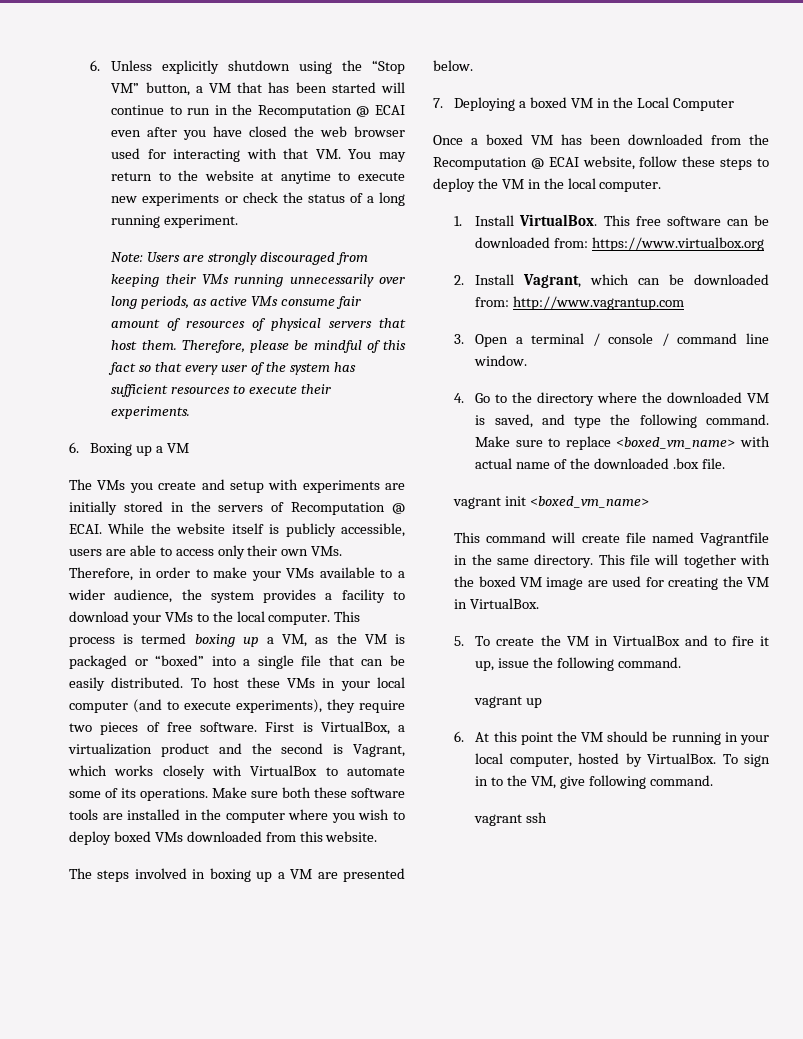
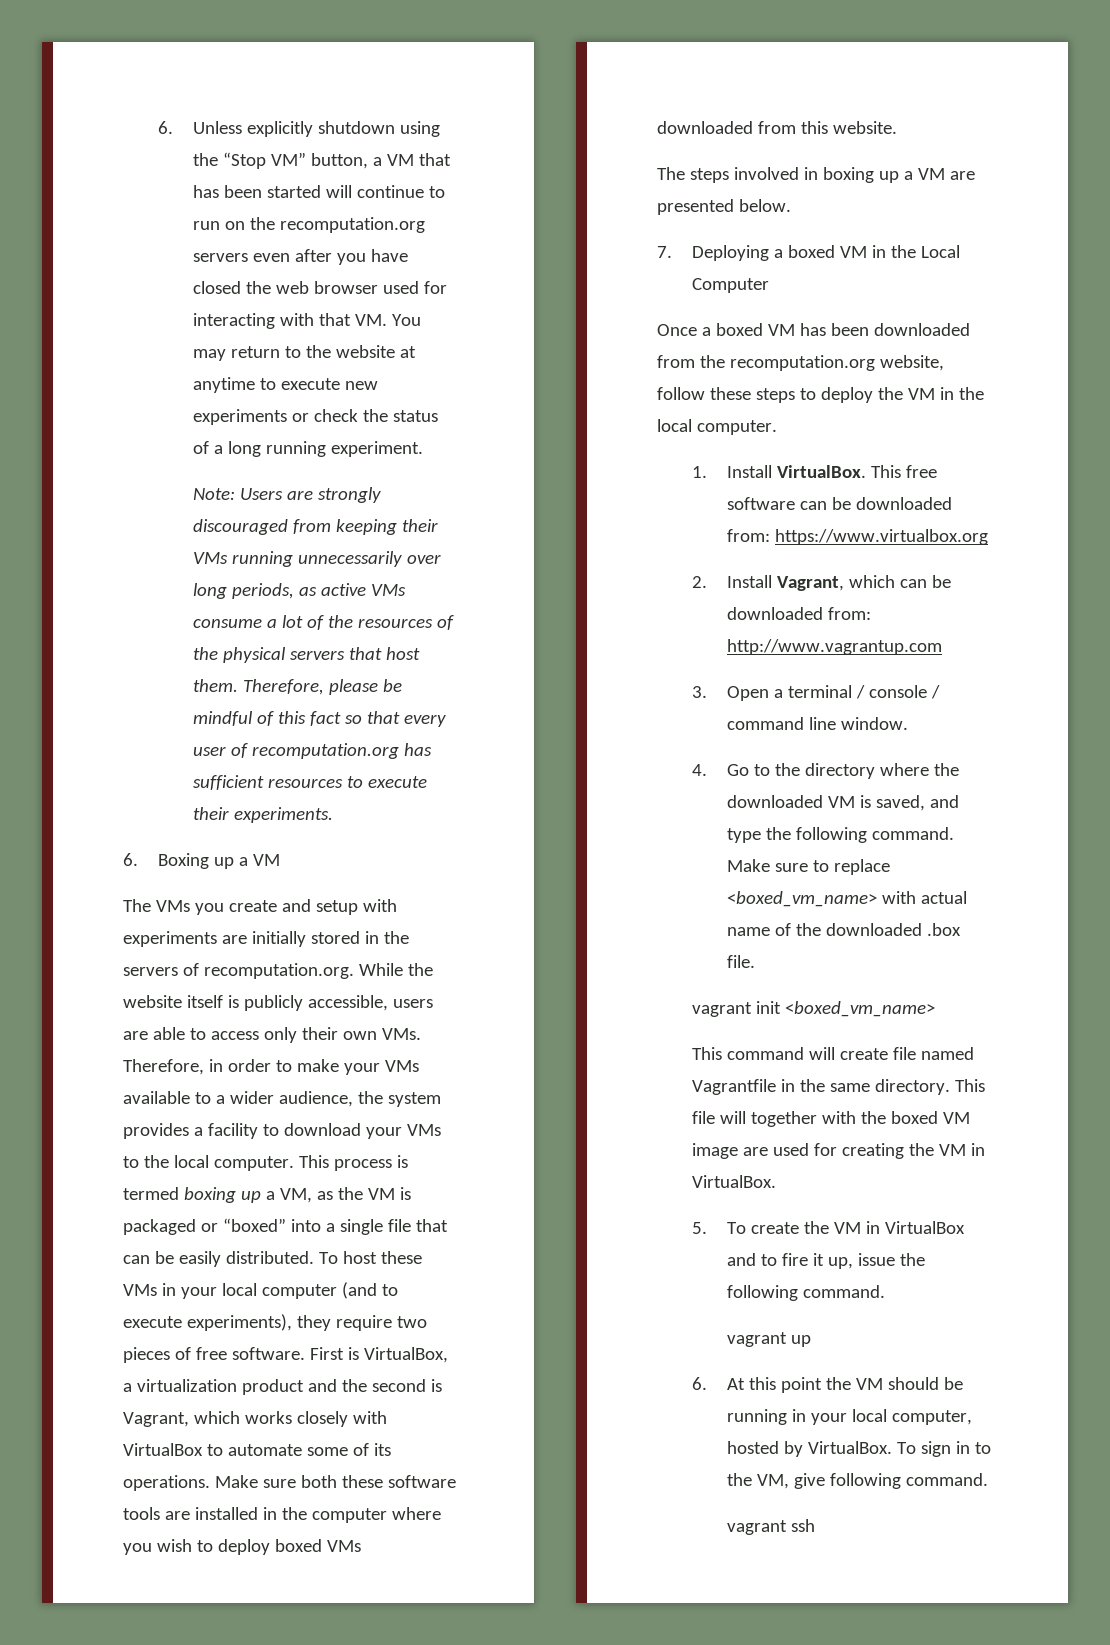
[214,104,405,118] in the Recomputation @ ECAI -> [224,217,425,233] [192,253,248,262] on the recomputation.org servers
[335,296,361,309] [111,318,182,331] fair amount of -> [266,615,353,630] a lot of the
(267, 324) none -> [192,647,218,660] the
[265,362,330,375] the system -> [251,743,399,759] recomputation.org
[291,502,405,515] [69,524,102,534] Recomputation @ ECAI. -> [203,963,354,979] recomputation.org.
[433,157,579,170] Recomputation @ ECAI -> [729,355,875,371] recomputation.org

